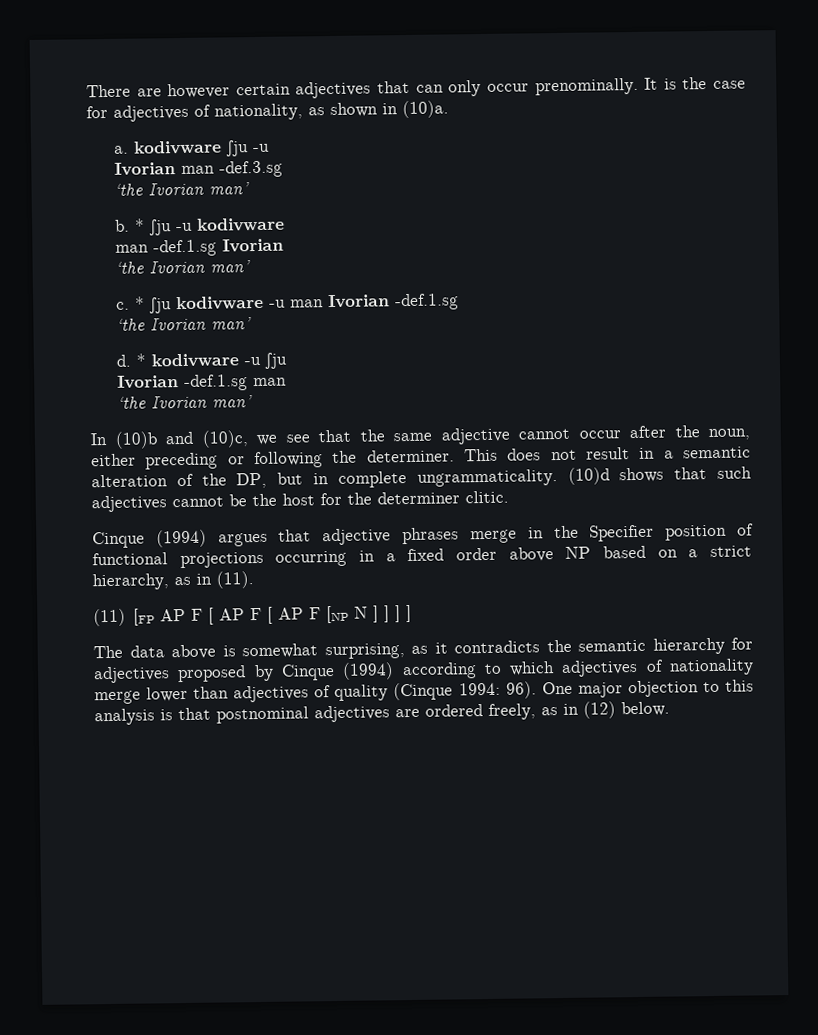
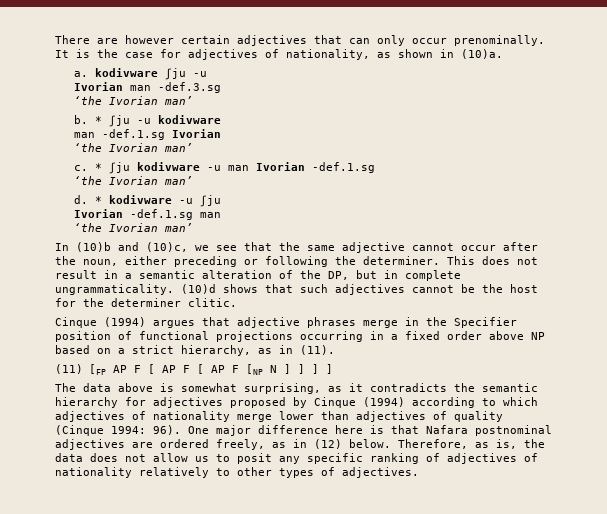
[627,679,755,698] [94,708,155,726] objection to this analysis -> [258,425,363,434] difference here
(211, 714) none -> [426,425,468,434] Nafara
(670, 709) none -> [398,439,545,449] [55,453,538,464] [55,467,419,478] Therefore, as is, the data does not allow us to posit any specific ranking of adjectives of nationality relatively to other types of adjectives.

